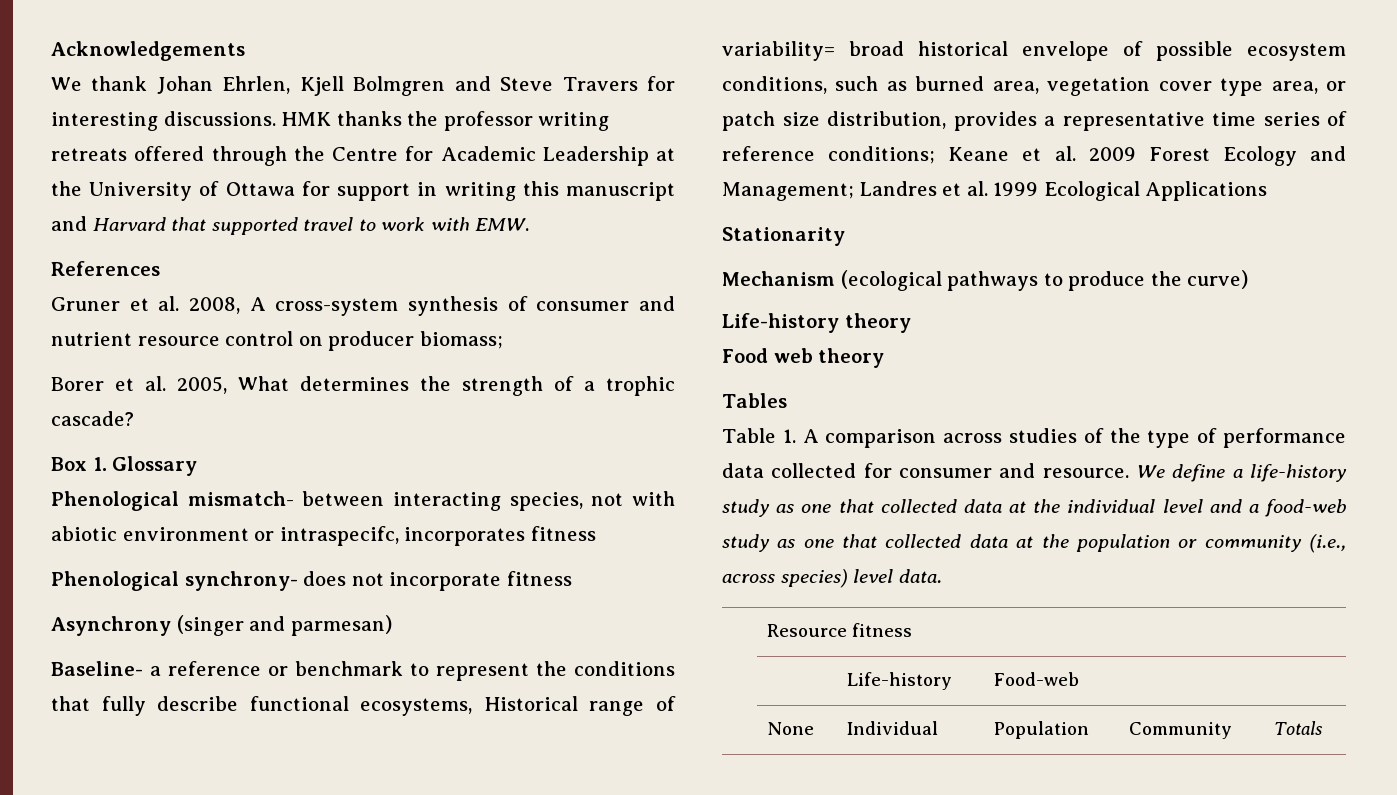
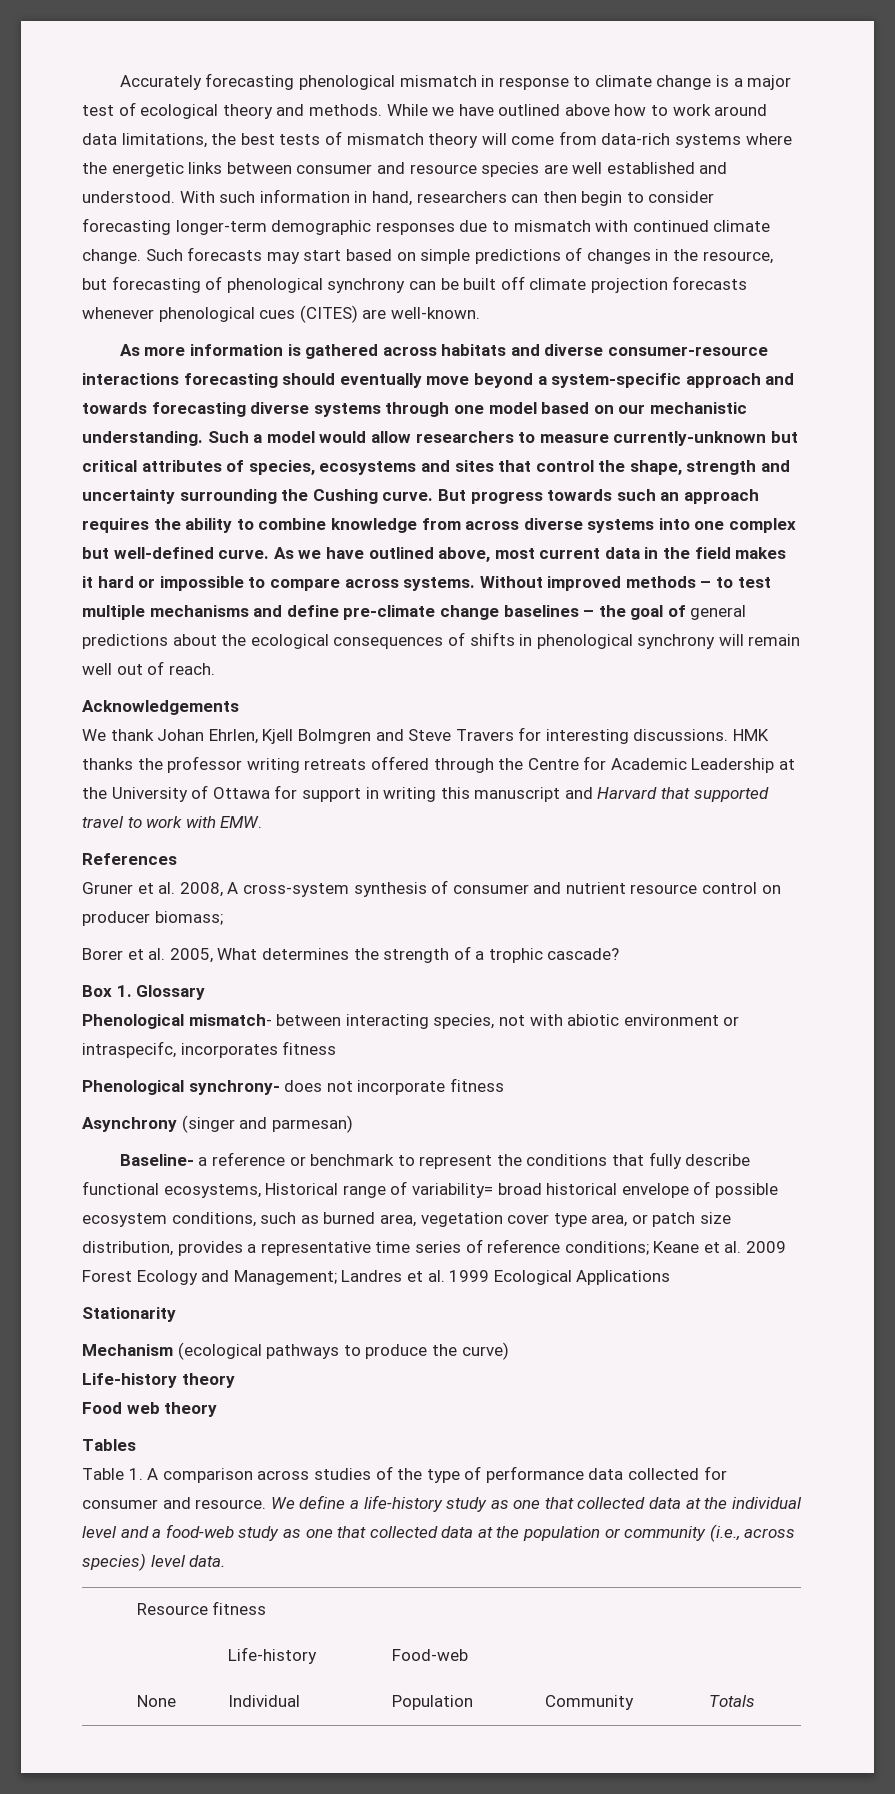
(51, 51) none -> [119,73,792,90] [82,102,768,119] [82,131,792,148] [82,162,728,177] [82,189,715,206] [82,218,771,235] [82,247,773,264] [82,276,748,293] [82,305,480,323] [119,344,769,359] [82,373,795,388] [82,402,747,417] [82,431,798,446] [82,460,791,475] [82,489,759,504] [82,518,797,533] [82,547,787,562] [82,576,771,591] [82,605,747,620] [82,632,801,649] [82,661,215,675] Accurately forecasting phenological mismatch in response to climate change is a major test of ecological theory and methods. While we have outlined above how to work around data limitations, the best tests of mismatch theory will come from data-rich systems where the energetic links between consumer and resource species are well established and understood. With such information in hand, researchers can then begin to consider forecasting longer-term demographic responses due to mismatch with continued climate change. Such forecasts may start based on simple predictions of changes in the resource, but forecasting of phenological synchrony can be built off climate projection forecasts whenever phenological cues (CITES) are well-known. // As more information is gathered across habitats and diverse consumer-resource interactions forecasting should eventually move beyond a system-specific approach and towards forecasting diverse systems through one model based on our mechanistic understanding. Such a model would allow researchers to measure currently-unknown but critical attributes of species, ecosystems and sites that control the shape, strength and uncertainty surrounding the Cushing curve. But progress towards such an approach requires the ability to combine knowledge from across diverse systems into one complex but well-defined curve. As we have outlined above, most current data in the field makes it hard or impossible to compare across systems. Without improved methods – to test multiple mechanisms and define pre-climate change baselines – the goal of general predictions about the ecological consequences of shifts in phenological synchrony will remain well out of reach. //

